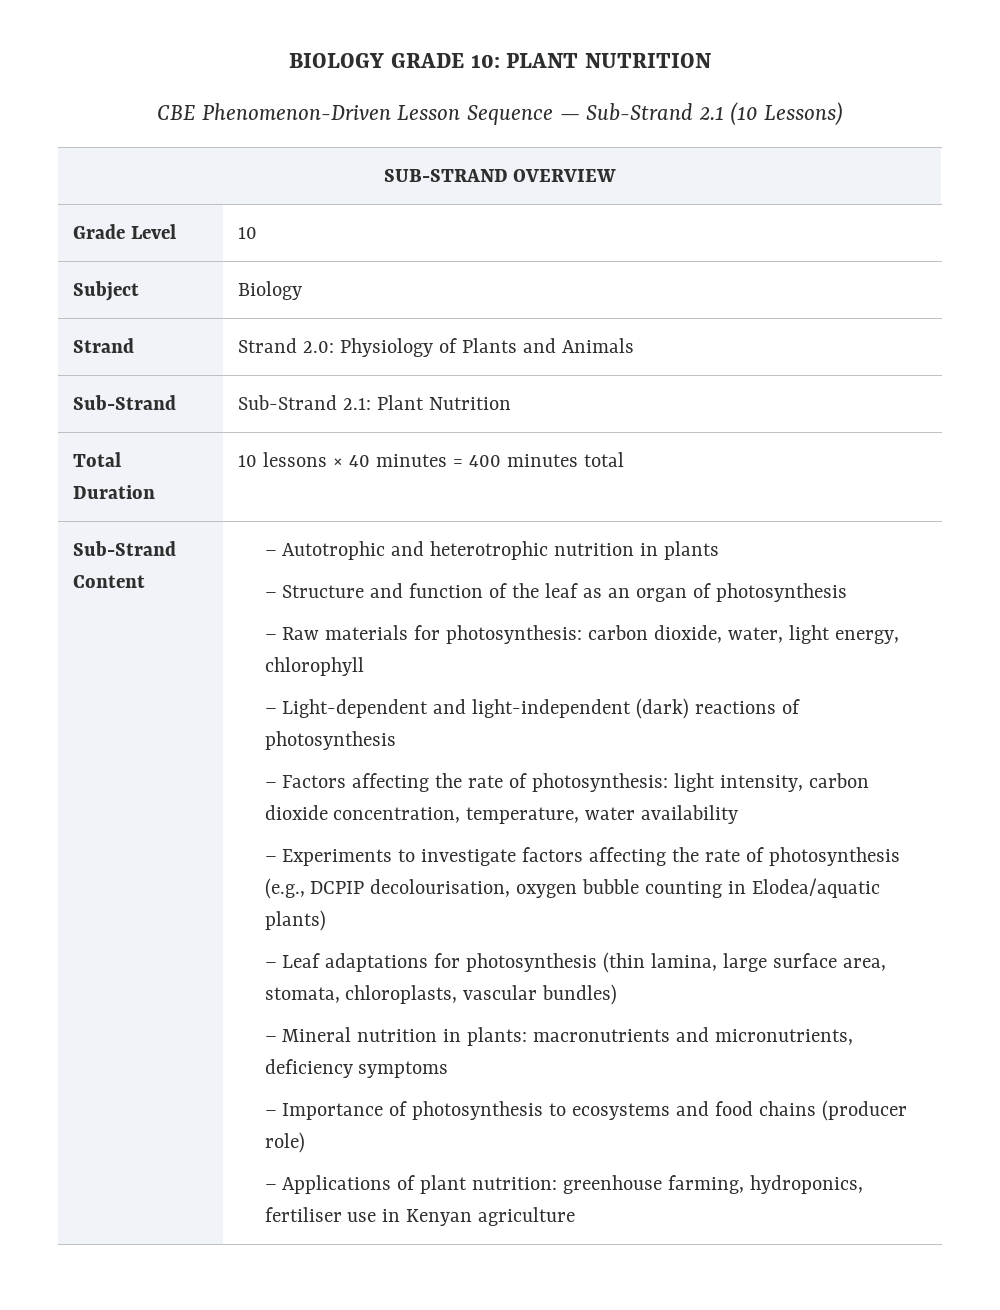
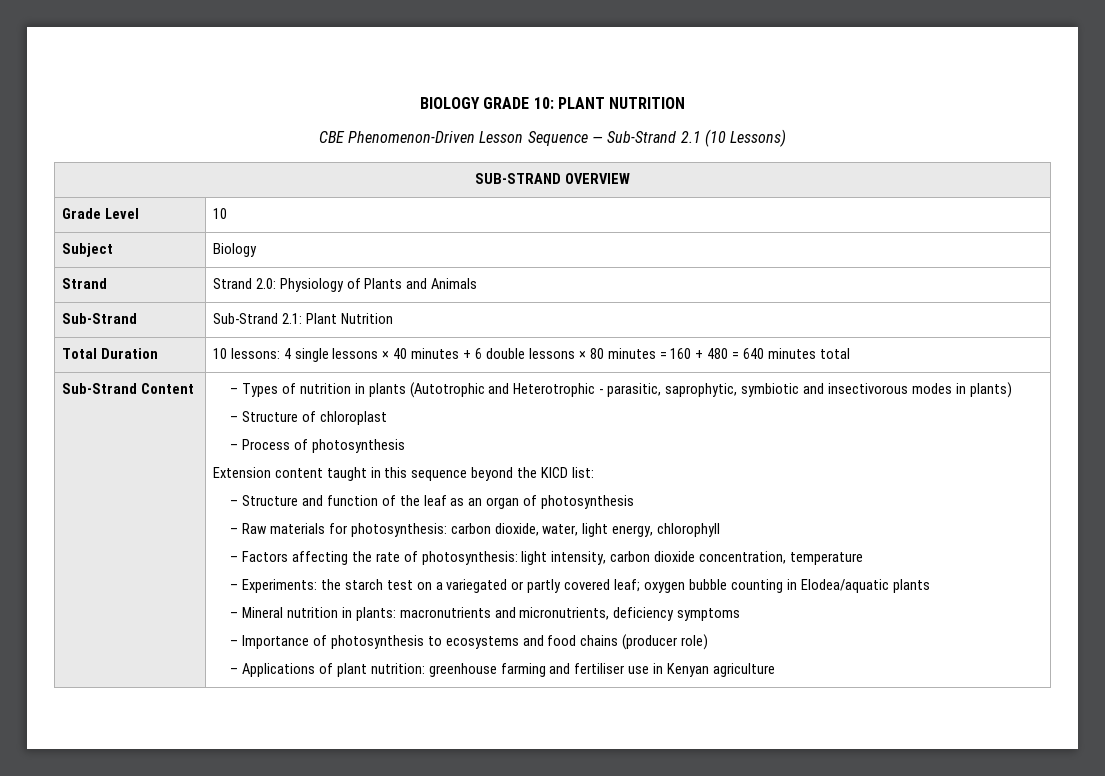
(258, 461) none -> [230,348,329,362] lessons: 4 single
[453,455,501,467] = 400 -> [463,348,765,359] + 6 double lessons × 80 minutes = 160 + 480 = 640
[282,541,549,560] Autotrophic and heterotrophic -> [241,383,296,397] Types of
(720, 550) none -> [409,382,1012,398] [230,411,387,425] [230,439,405,453] [212,467,595,481] (Autotrophic and Heterotrophic - parasitic, saprophytic, symbiotic and insectivorous modes in plants) // – Structure of chloroplast // – Process of photosynthesis // Extension content taught in this sequence beyond the KICD list:
[264,698,801,719] [264,731,396,750] // – Light-dependent and light-independent (dark) reactions of photosynthesis -> (721, 530) none
[466,805,739,824] [264,847,900,866] [264,878,511,899] temperature, water availability // – Experiments to investigate factors affecting the rate of photosynthesis (e.g., DCPIP decolourisation, -> [789,552,863,565] [230,579,641,593] temperature // – Experiments: the starch test on a variegated or partly covered leaf;
[264,910,326,931] [264,952,886,973] [264,984,618,1005] plants) // – Leaf adaptations for photosynthesis (thin lamina, large surface area, stomata, chloroplasts, vascular bundles) -> [892,579,930,593] plants
[668,1175,864,1194] farming, hydroponics, -> [500,663,571,677] farming and

